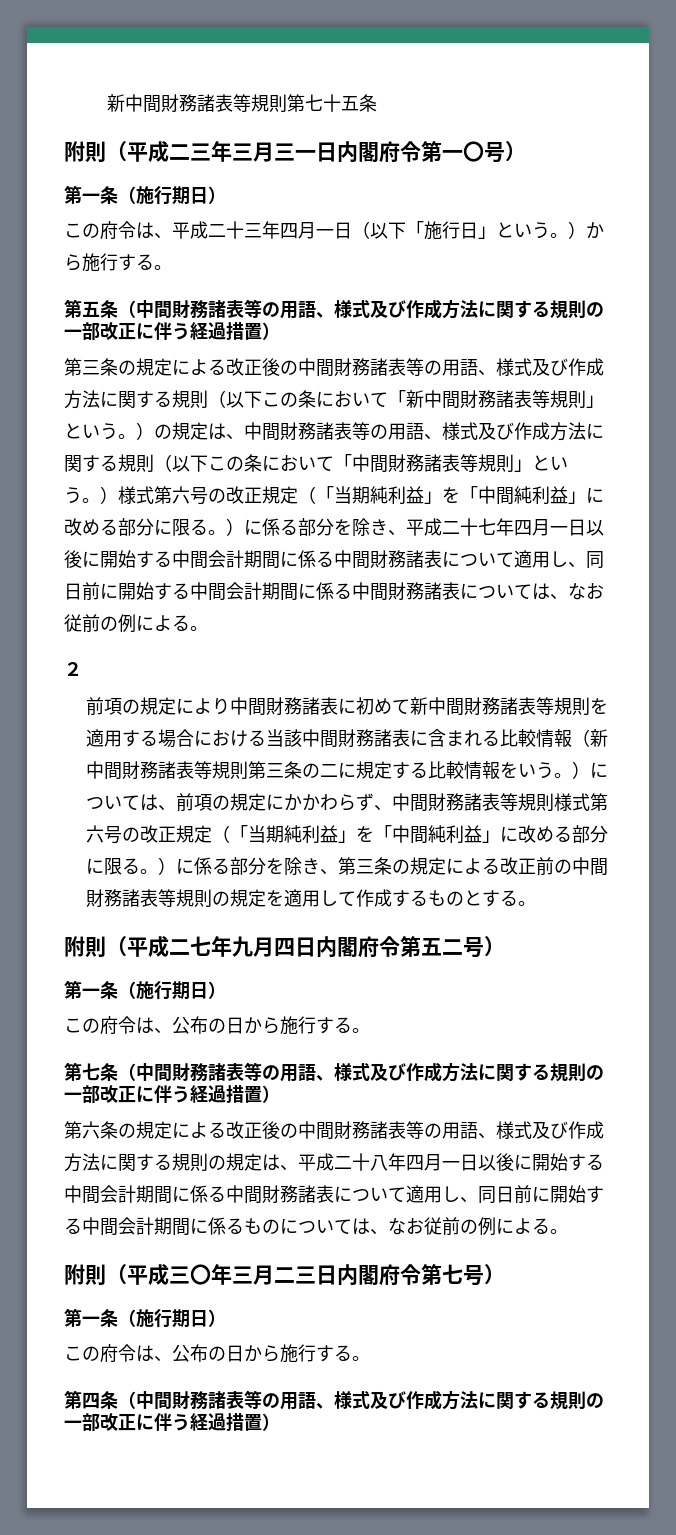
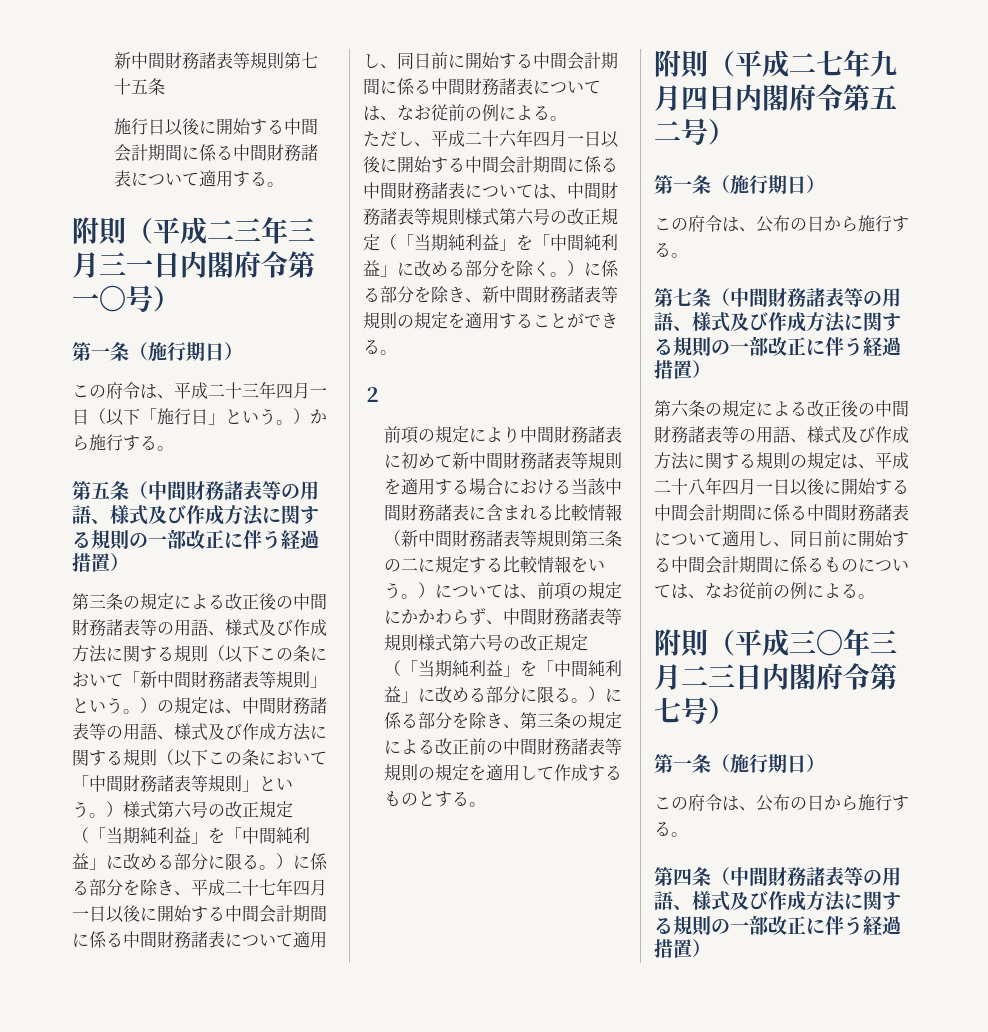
(378, 103) none -> [113,118,318,136] [113,144,318,162] [113,170,284,187] // 施行日以後に開始する中間会計期間に係る中間財務諸表について適用する。
(208, 628) none -> [363,129,619,148] [363,156,618,174] [363,182,618,199] [363,208,618,226] [363,234,618,251] [363,260,619,277] [363,286,618,303] [363,312,618,330] [363,339,397,355] // ただし、平成二十六年四月一日以後に開始する中間会計期間に係る中間財務諸表については、中間財務諸表等規則様式第六号の改正規定（「当期純利益」を「中間純利益」に改める部分を除く。）に係る部分を除き、新中間財務諸表等規則の規定を適用することができる。

